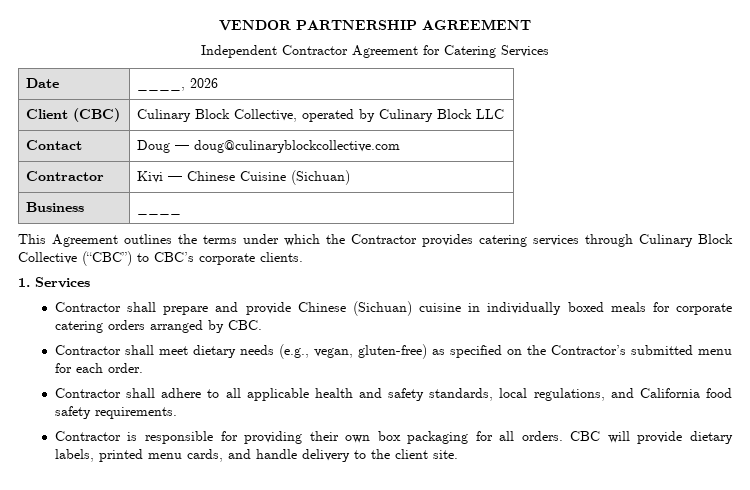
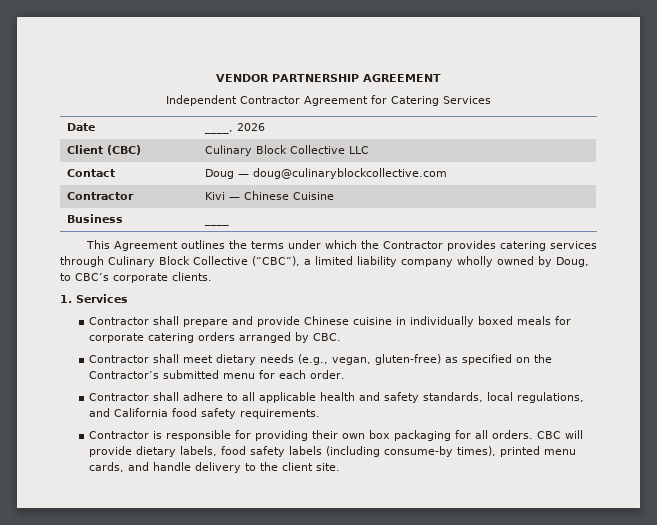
[234,109,473,122] Collective, operated by Culinary Block -> [290,145,346,154] Collective
[291,170,351,185] (Sichuan) -> (335, 196) none
[82,251,132,266] (“CBC”) -> [252,256,589,267] (“CBC”), a limited liability company wholly owned by Doug,
[352,301,412,316] (Sichuan) -> (350, 320) none
(94, 455) none -> [221,446,497,457] food safety labels (including consume-by times),

